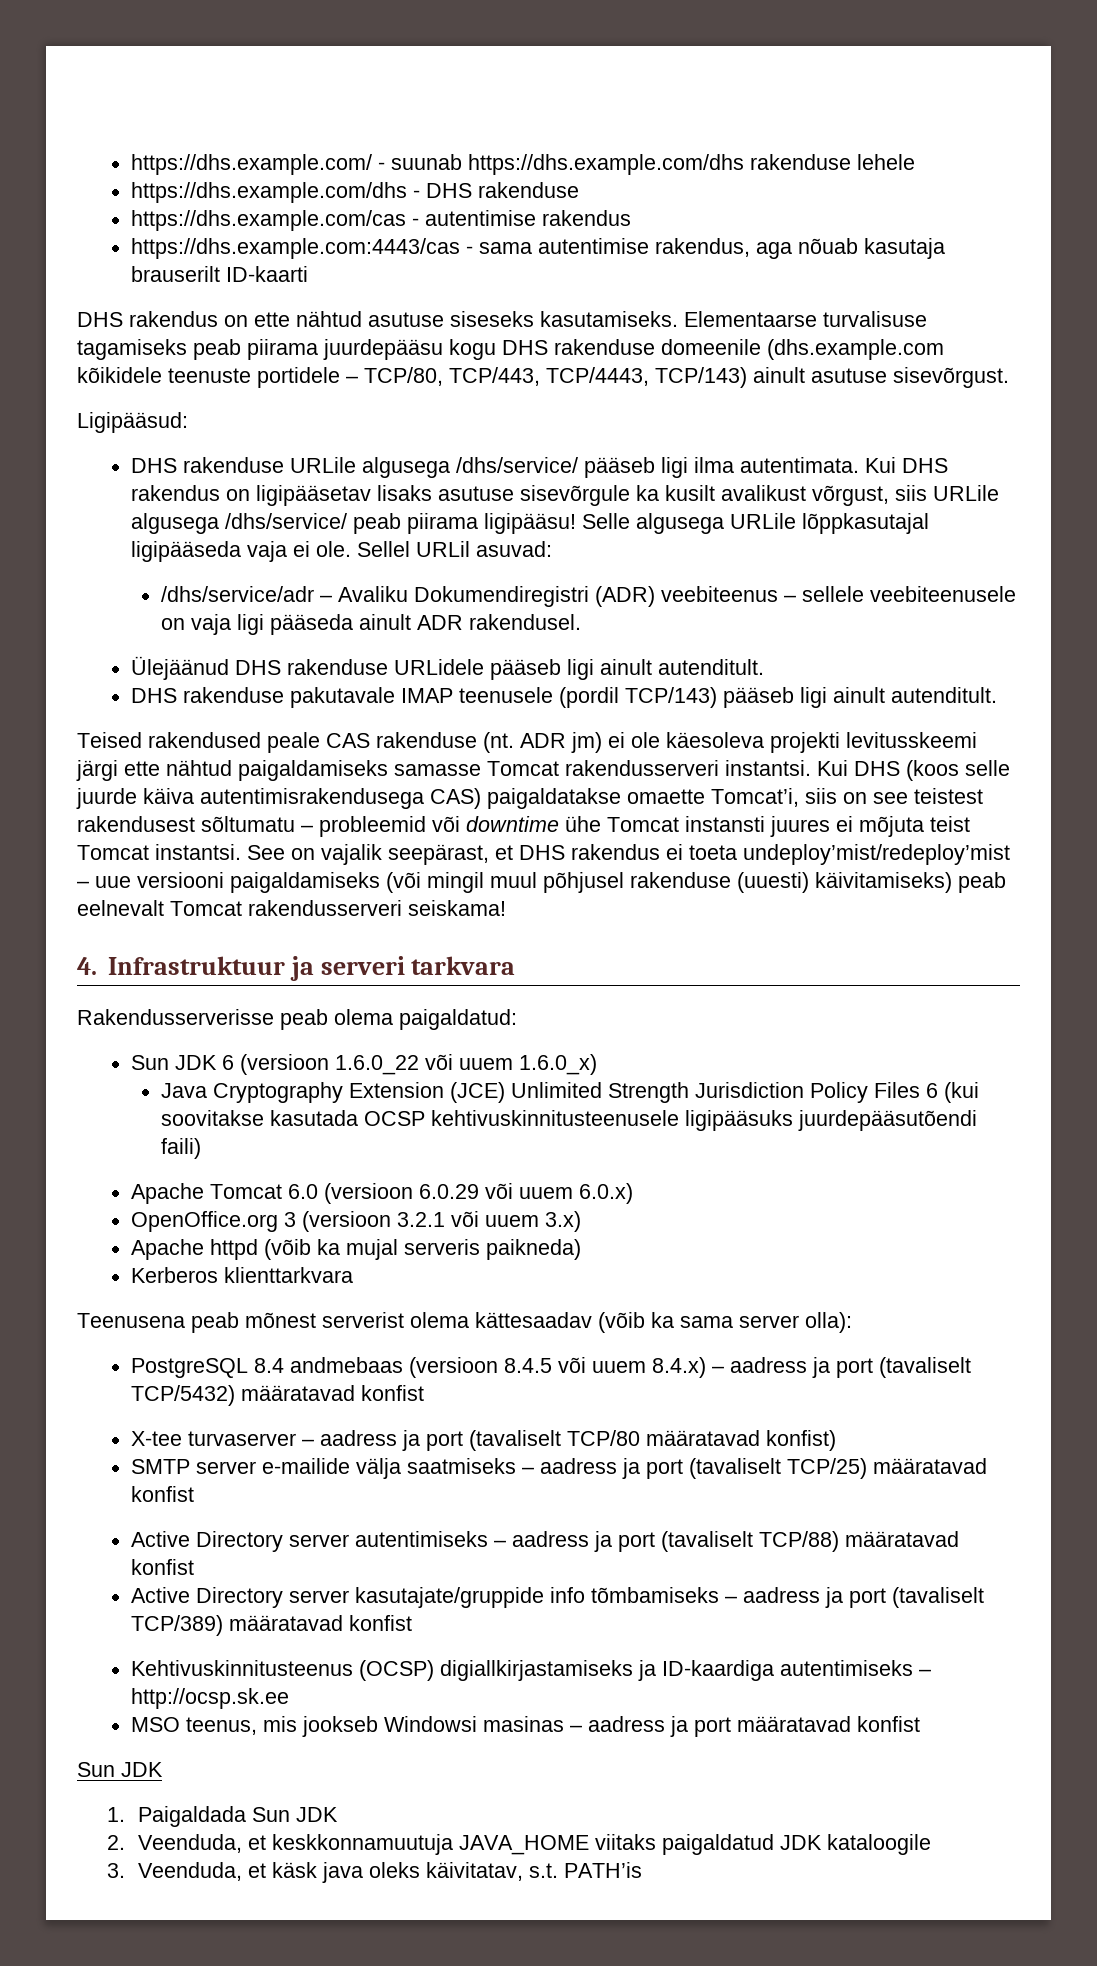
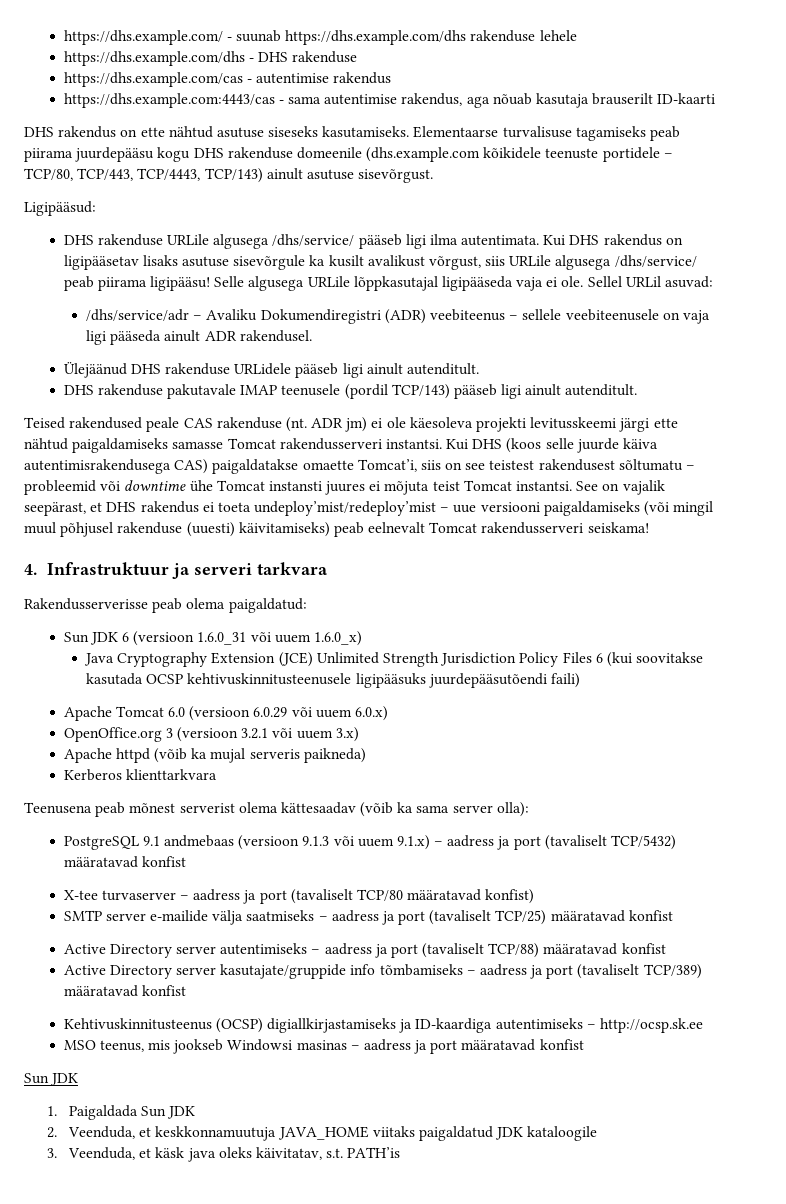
[334,1055,419,1075] 1.6.0_22 -> [197,632,247,645] 1.6.0_31
[253,1358,284,1373] 8.4 -> [142,836,160,846] 9.1
[503,1357,706,1378] 8.4.5 või uuem 8.4.x) -> [302,835,430,850] 9.1.3 või uuem 9.1.x)

